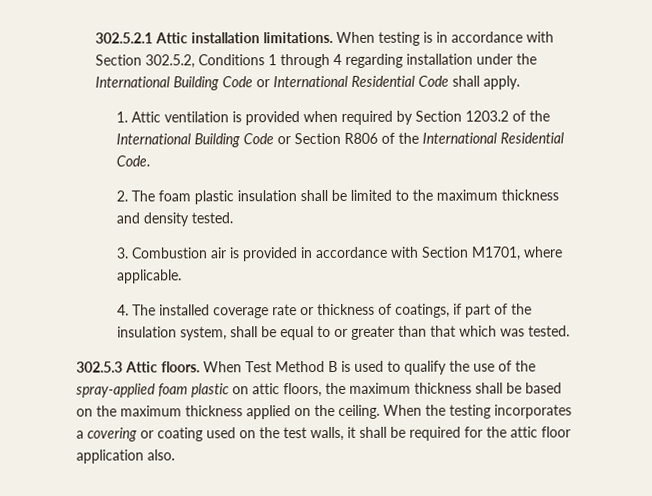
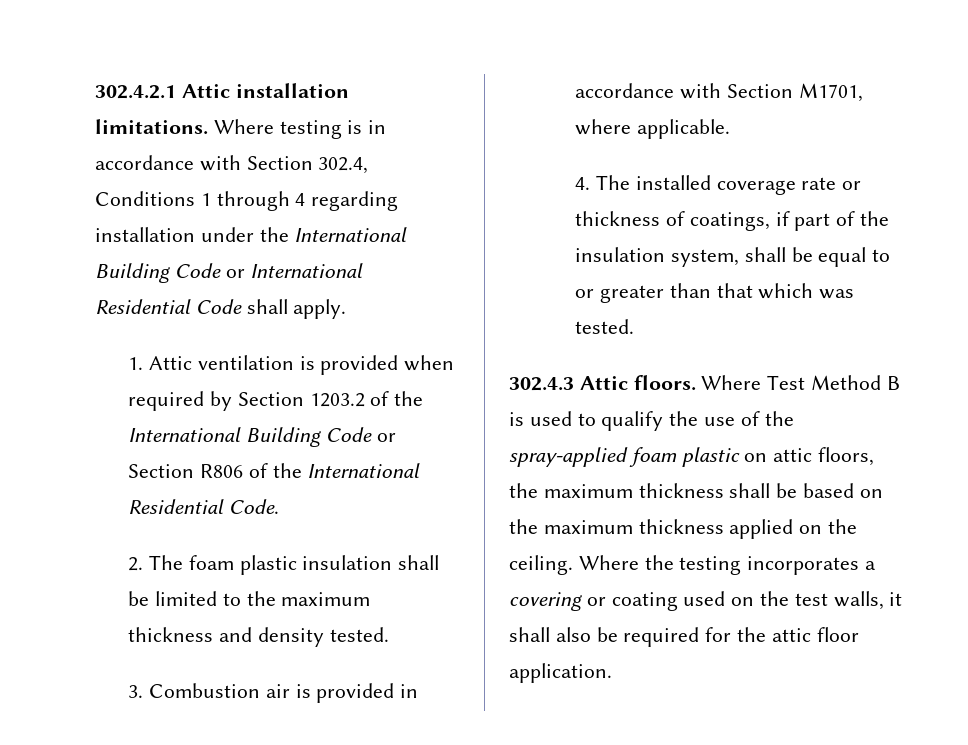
[95,32,154,44] 302.5.2.1 -> [95,85,177,99] 302.4.2.1
[336,31,376,43] When -> [213,119,274,134] Where
[145,54,196,69] 302.5.2, -> [318,157,369,174] 302.4,
[76,361,123,373] 302.5.3 -> [509,377,574,391] 302.4.3
[203,361,242,373] When -> [701,375,762,390] Where
[383,404,422,416] When -> [578,555,639,570] Where
(387, 432) none -> [555,627,591,642] also
[76,449,175,464] application also. -> [509,663,612,683] application.

